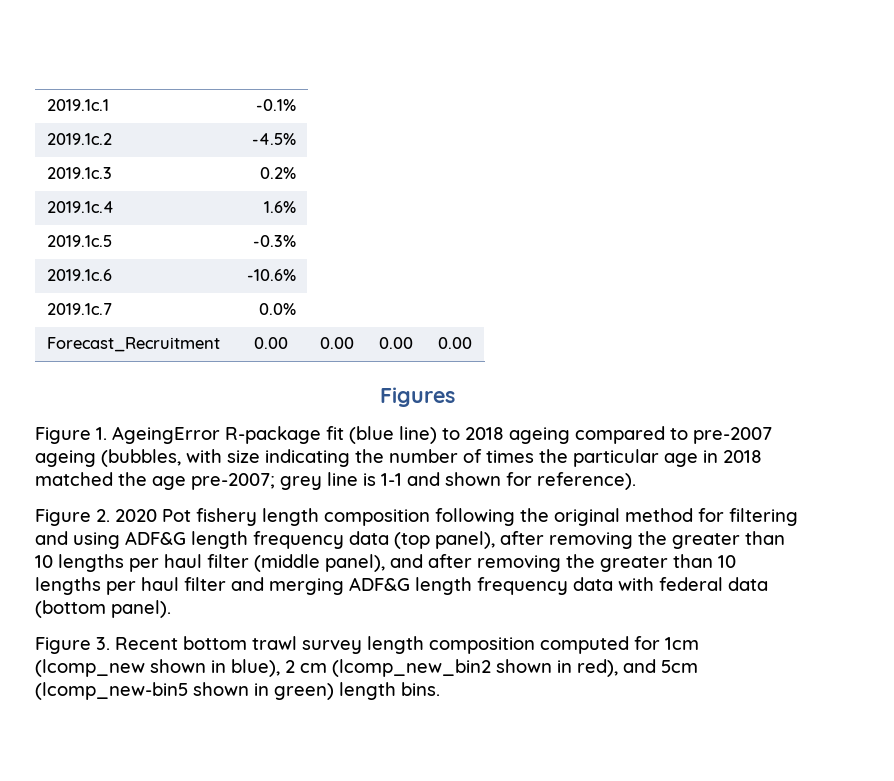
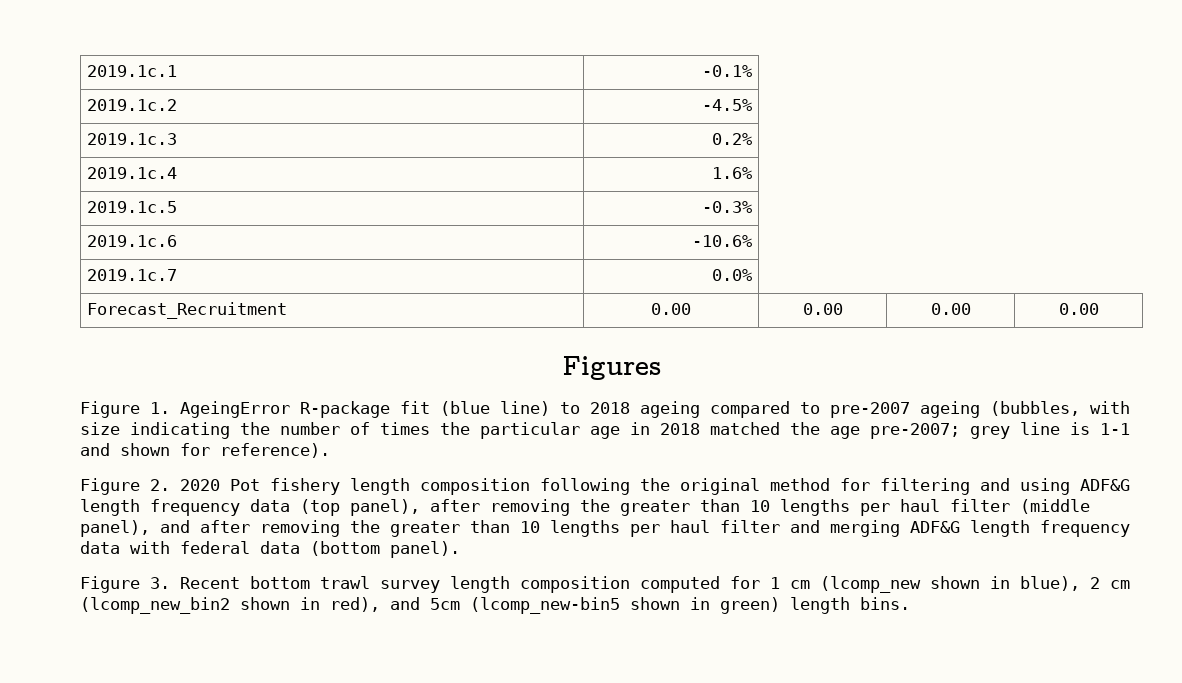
[665,637,699,650] 1cm -> [770,577,810,589] 1 cm

